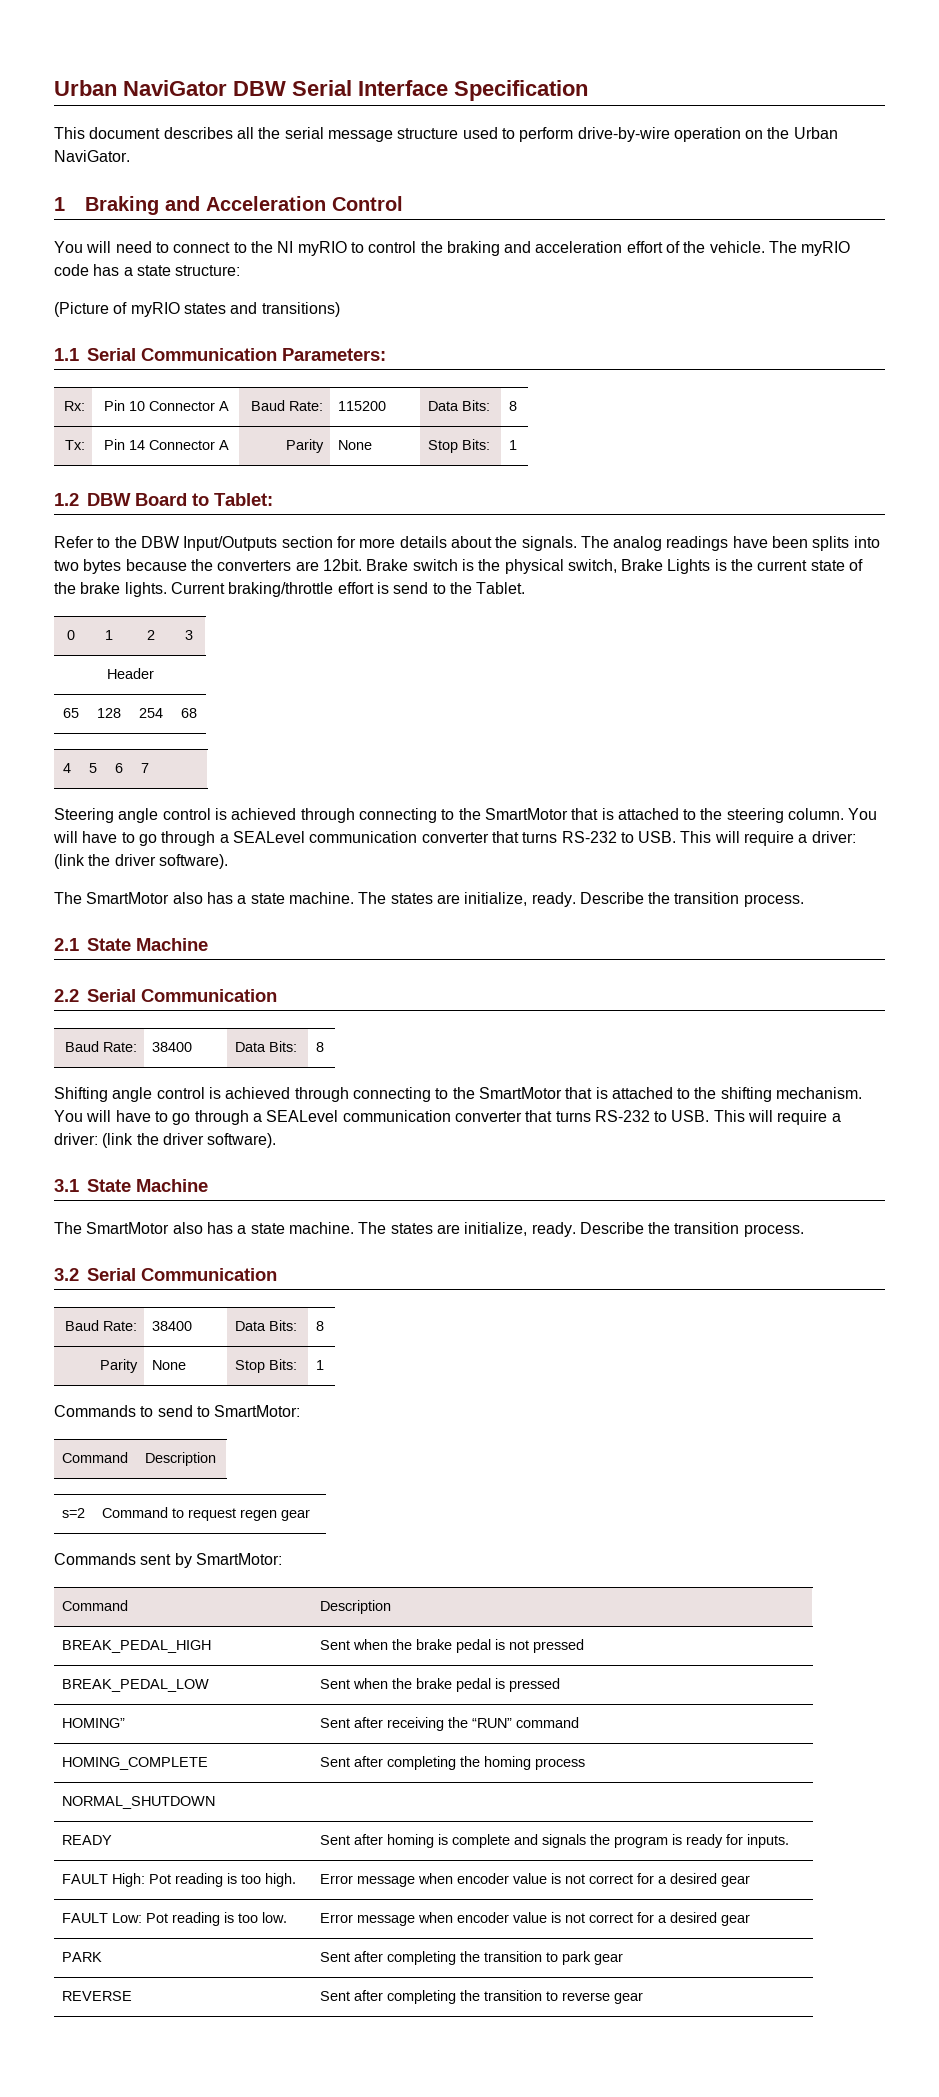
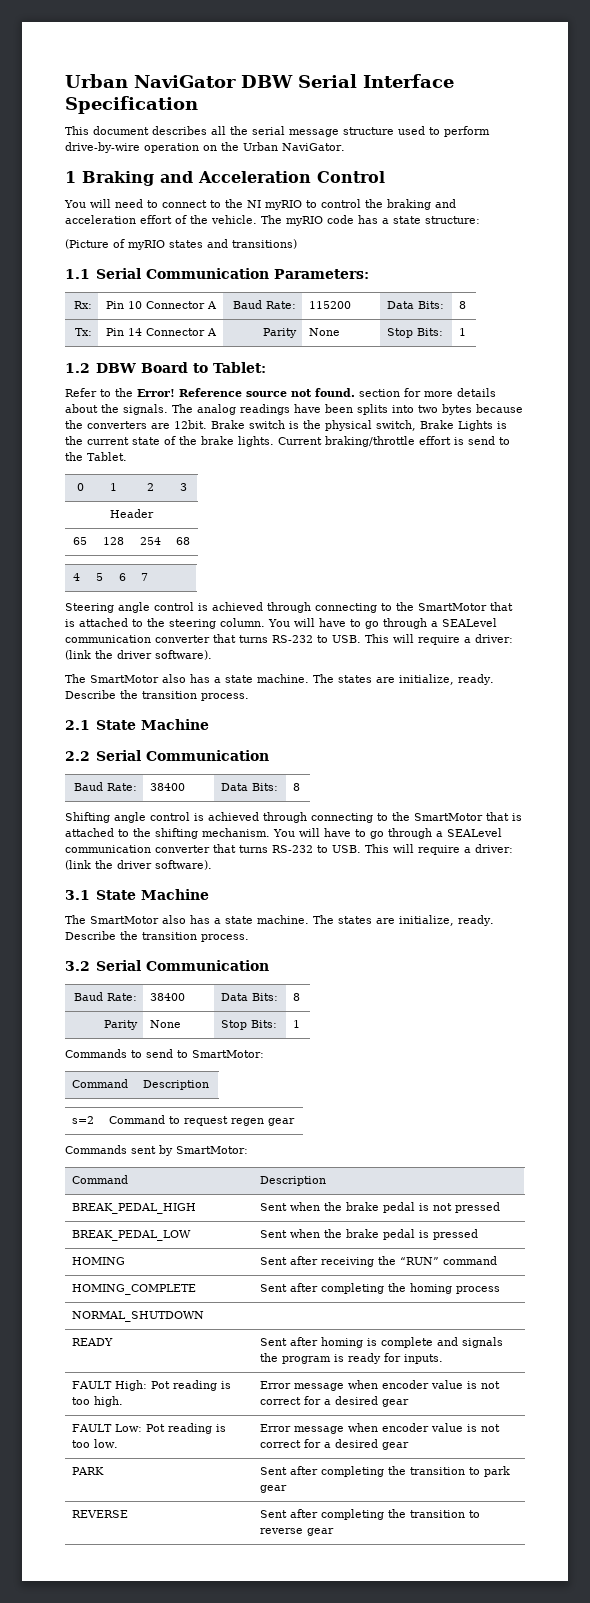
[140,536,278,551] DBW Input/Outputs -> [137,388,355,397] Error! Reference source not found.
[62,1718,126,1728] HOMING” -> [72,1257,126,1265] HOMING

